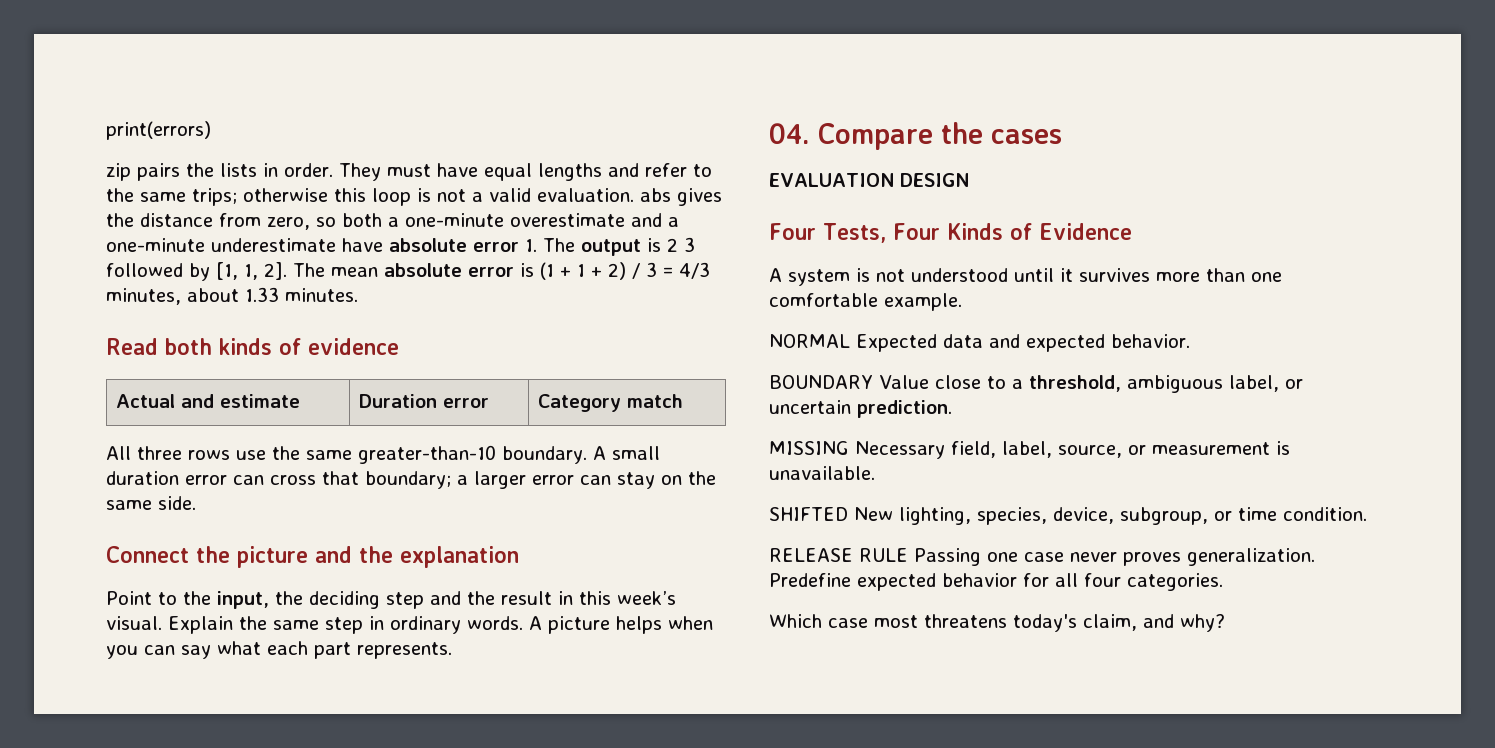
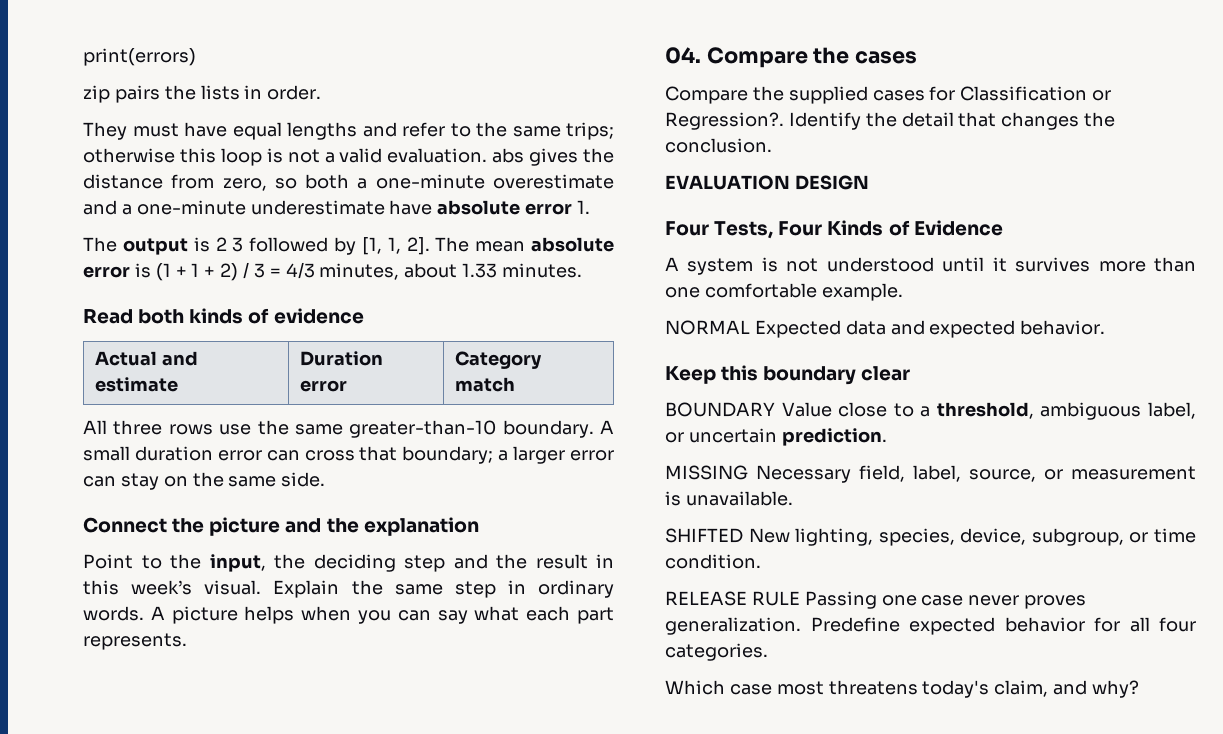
(333, 170) none -> (322, 92) //
(537, 245) none -> (591, 207) //
(1062, 136) none -> [665,86,1112,104] [665,112,1116,130] [665,138,772,153] // Compare the supplied cases for Classification or Regression?. Identify the detail that changes the conclusion.
(1190, 341) none -> [665,365,911,385] // Keep this boundary clear

